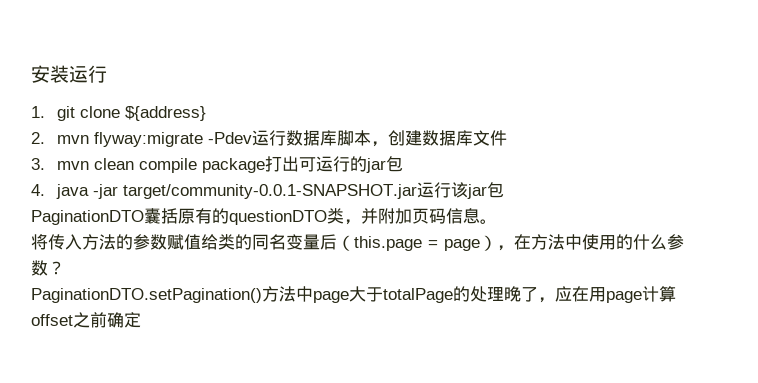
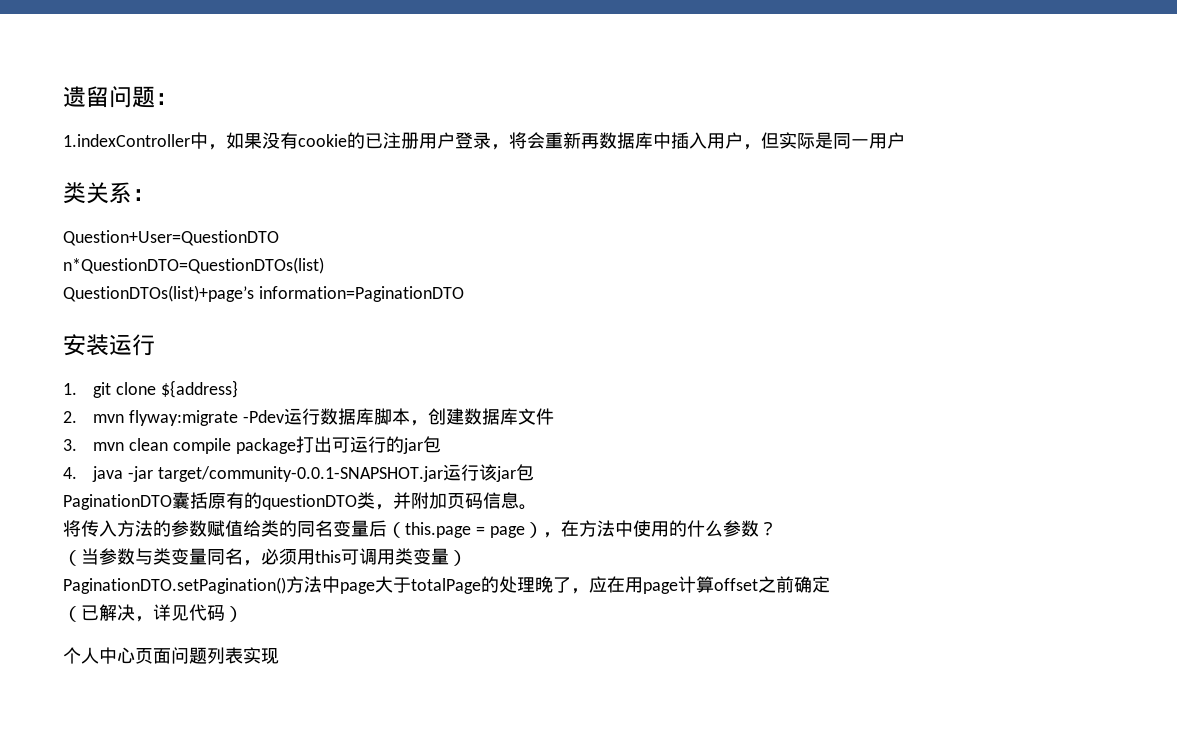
(31, 74) none -> [63,86,178,108] [63,132,905,150] [63,182,155,204] [63,230,279,246] [63,257,324,274] [63,285,464,302] 遗留问题： // 1.indexController中，如果没有cookie的已注册用户登录，将会重新再数据库中插入用户，但实际是同一用户 // 类关系： // Question+User=QuestionDTO // n*QuestionDTO=QuestionDTOs(list) // QuestionDTOs(list)+page’s information=PaginationDTO //
(65, 268) none -> [63,548,467,566] // （当参数与类变量同名，必须用this可调用类变量）
(141, 320) none -> [63,604,243,622] [63,647,279,664] // （已解决，详见代码） // 个人中心页面问题列表实现

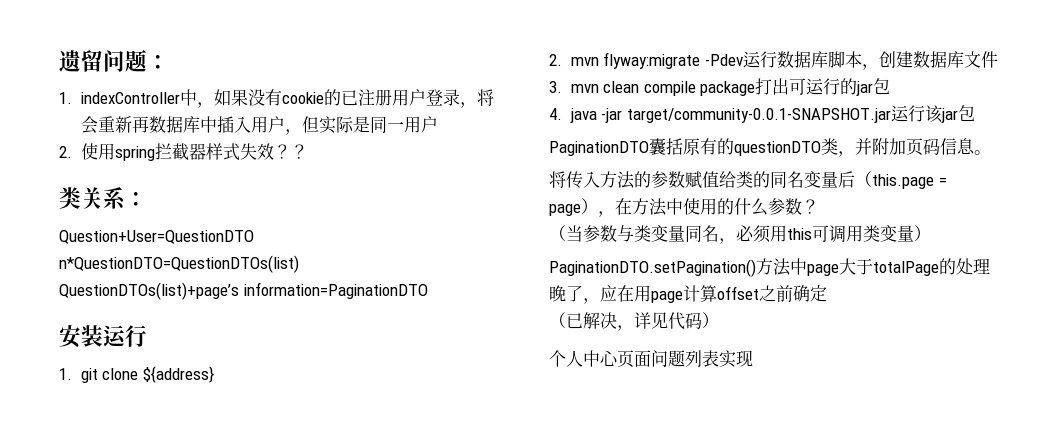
[63,134,190,147] 1.indexController -> [59,92,180,104] 1. indexController
(905, 140) none -> [59,143,308,161] // 2.使用spring拦截器样式失效？？

